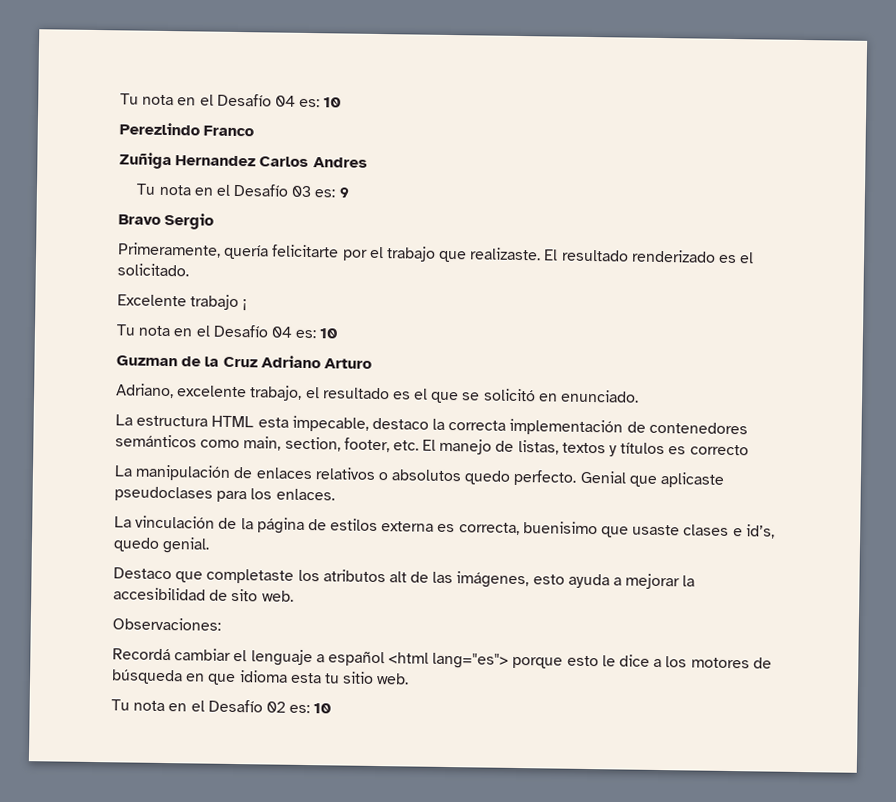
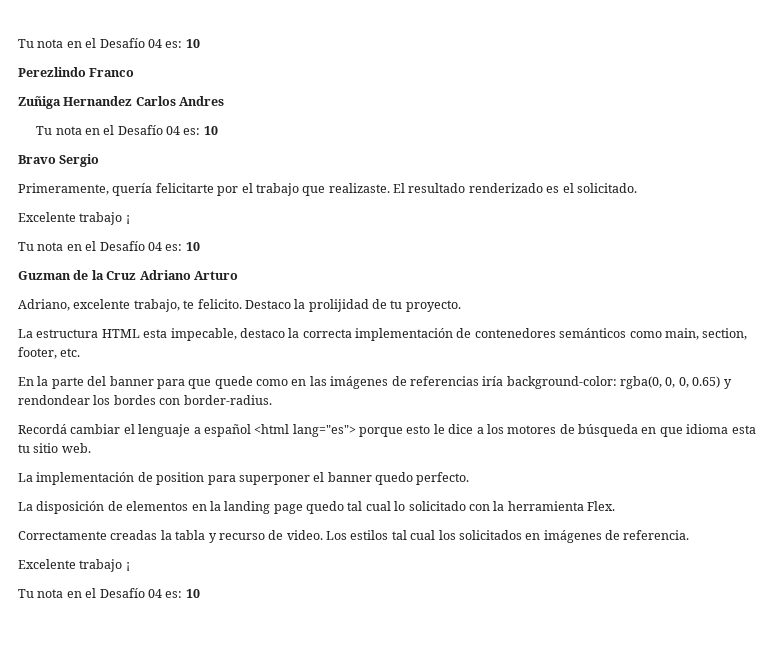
[291,185,350,198] 03 es: 9 -> [166,126,218,135] 04 es: 10
[305,386,640,404] el resultado es el que se solicitó en enunciado. -> [183,299,461,312] te felicito. Destaco la prolijidad de tu proyecto.
[422,438,749,457] [114,464,726,488] [114,486,335,503] [114,515,775,539] [113,536,211,554] [113,567,696,590] [113,587,294,602] [112,617,221,631] El manejo de listas, textos y títulos es correcto // La manipulación de enlaces relativos o absolutos quedo perfecto. Genial que aplicaste pseudoclases para los enlaces. // La vinculación de la página de estilos externa es correcta, buenisimo que usaste clases e id’s, quedo genial. // Destaco que completaste los atributos alt de las imágenes, esto ayuda a mejorar la accesibilidad de sito web. // Observaciones: -> [18,376,732,389] [18,395,272,405] // En la parte del banner para que quede como en las imágenes de referencias iría background-color: rgba(0, 0, 0, 0.65) y rendondear los bordes con border-radius.
[111,699,286,713] // Tu nota en el Desafío 02 -> [18,472,470,485] [18,501,615,514] [18,530,690,543] [18,559,130,572] [18,588,162,598] // La implementación de position para superponer el banner quedo perfecto. // La disposición de elementos en la landing page quedo tal cual lo solicitado con la herramienta Flex. // Correctamente creadas la tabla y recurso de video. Los estilos tal cual los solicitados en imágenes de referencia. // Excelente trabajo ¡ // Tu nota en el Desafío 04

